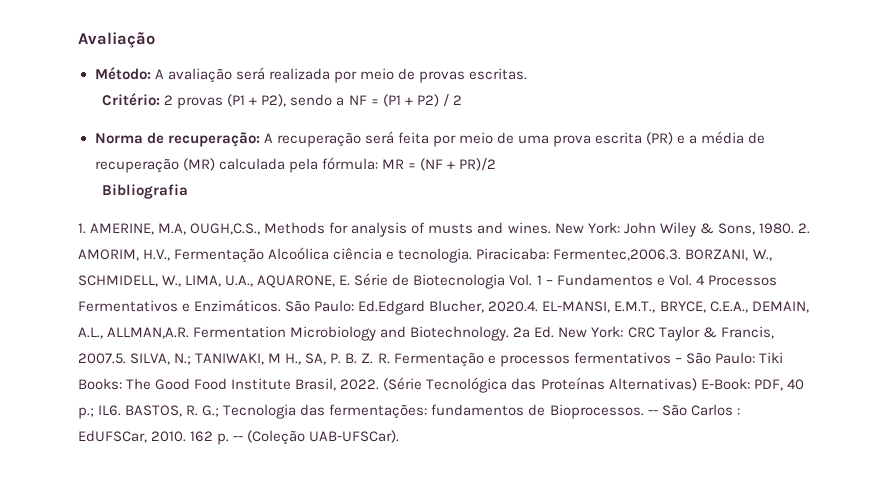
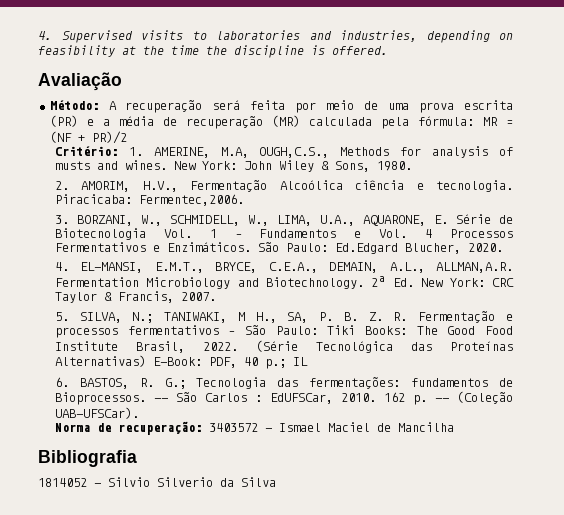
[78,32,155,48] [94,67,527,83] [102,93,462,109] [94,132,260,147] Avaliação // Método: A avaliação será realizada por meio de provas escritas. // Critério: 2 provas (P1 + P2), sendo a NF = (P1 + P2) / 2 // Norma de recuperação: -> [38,30,513,43] [38,45,388,58] [38,72,122,91] [49,100,99,110] 4. Supervised visits to laboratories and industries, depending on feasibility at the time the discipline is offered. // Avaliação // Método:
[102,184,189,199] Bibliografia // -> [54,146,118,156] Critério:
(794, 228) none -> (412, 166) //
[553,249,682,261] Fermentec,2006.3. -> [138,194,244,206] [54,215,69,224] Fermentec,2006. // 3.
[488,301,539,312] 2020.4. -> [467,243,503,252] [54,262,69,271] 2020. // 4.
[78,353,126,364] 2007.5. -> [180,292,216,301] [54,312,69,321] 2007. // 5.
[98,405,122,416] IL6. -> [292,357,308,366] [54,377,69,387] IL // 6.
(400, 436) none -> [54,421,454,435] [38,450,137,467] [38,477,276,487] // Norma de recuperação: 3403572 - Ismael Maciel de Mancilha // Bibliografia // 1814052 - Silvio Silverio da Silva

